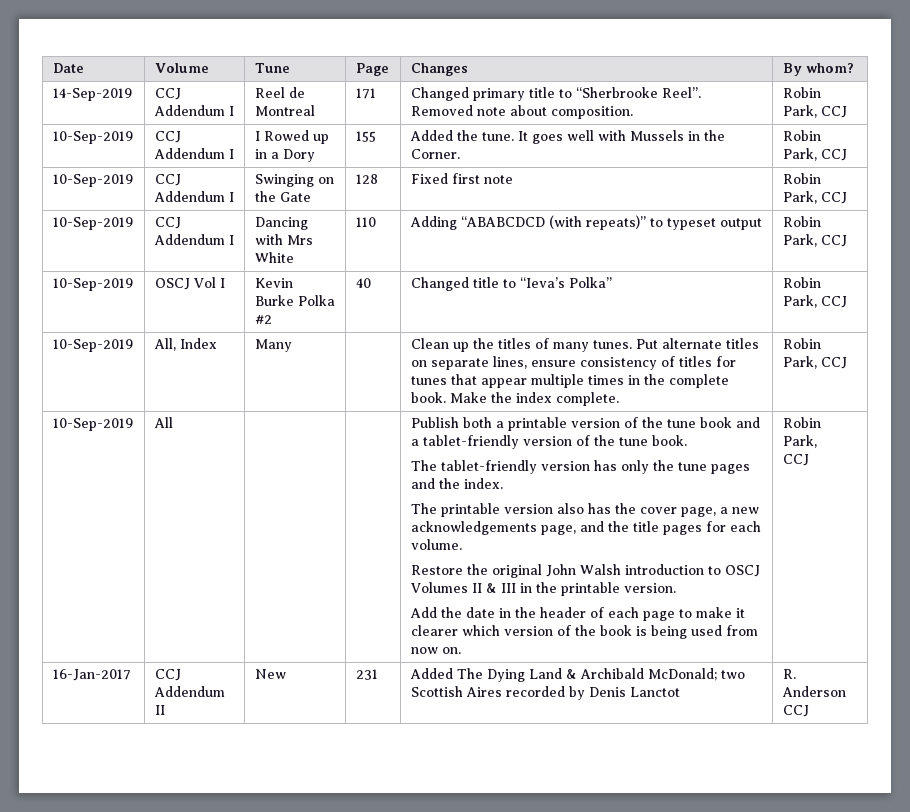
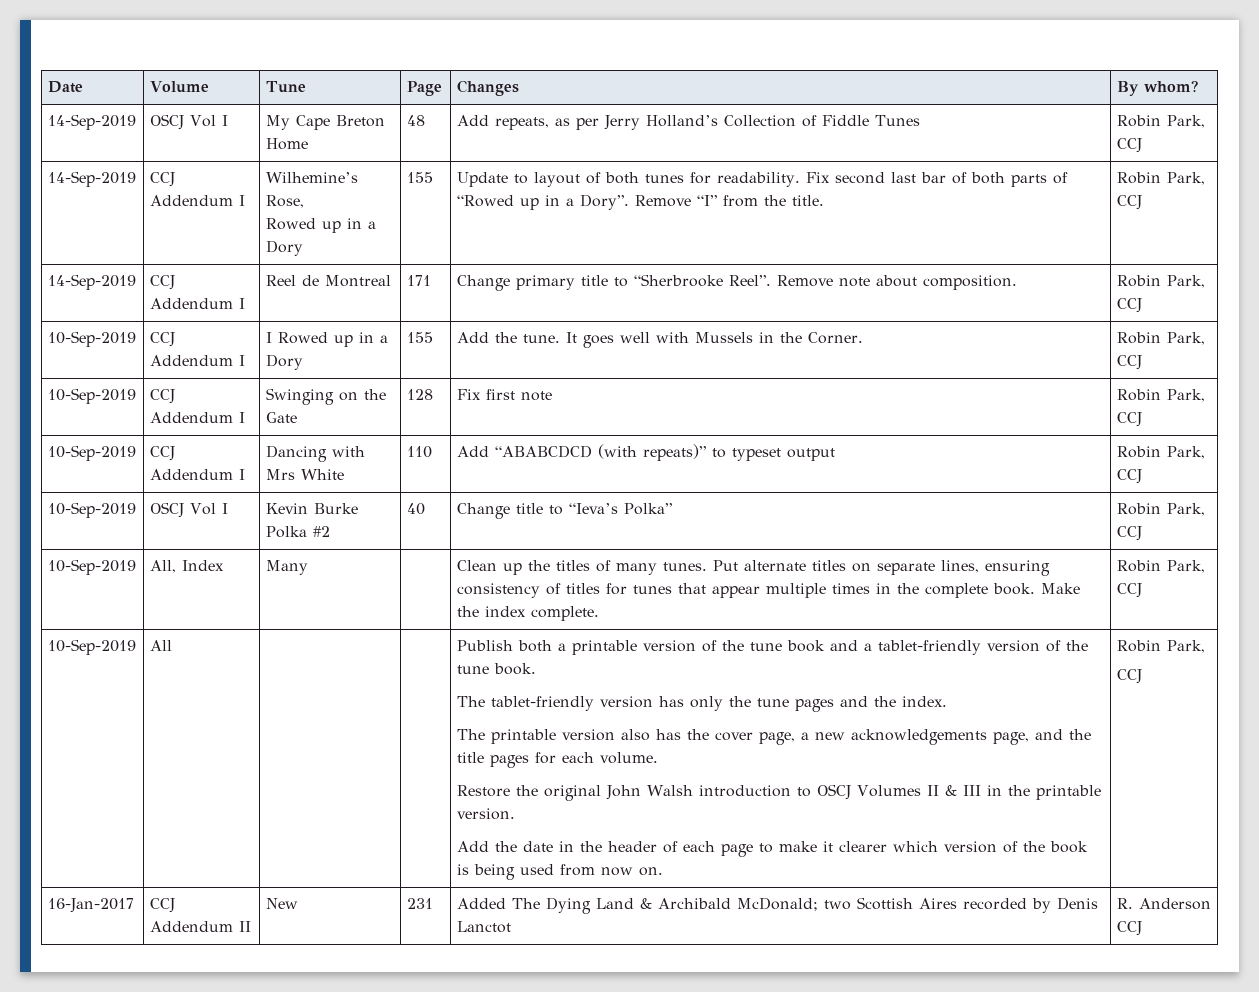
(854, 68) none -> [47,114,136,130] [149,114,228,130] [265,115,385,130] [265,138,308,150] [406,115,425,126] [456,115,920,130] [1116,115,1205,128] [1116,138,1142,153] [47,171,136,187] [149,172,175,187] [149,195,245,206] [265,172,358,183] [265,195,304,208] [265,218,376,233] [265,240,303,256] [406,172,433,183] [456,172,1068,187] [456,194,824,210] [1116,172,1205,185] [1116,195,1142,210] // 14-Sep-2019 | OSCJ Vol I | My Cape Breton Home | 48 | Add repeats, as per Jerry Holland’s Collection of Fiddle Tunes | Robin Park, CCJ // 14-Sep-2019 | CCJ Addendum I | Wilhemine’s Rose, // Rowed up in a Dory | 155 | Update to layout of both tunes for readability. Fix second last bar of both parts of “Rowed up in a Dory”. Remove “I” from the title. | Robin Park, CCJ
[410,87,469,101] Changed -> [456,275,510,291] Change
[410,105,473,116] Removed -> [776,275,833,287] Remove
[409,130,453,141] Added -> [456,332,489,343] Add
[410,173,448,184] Fixed -> [456,389,481,400] Fix
[409,216,457,230] Adding -> [456,446,489,457] Add
[410,277,469,291] Changed -> [456,503,510,519] Change
[530,360,576,367] ensure -> [984,560,1050,576] ensuring

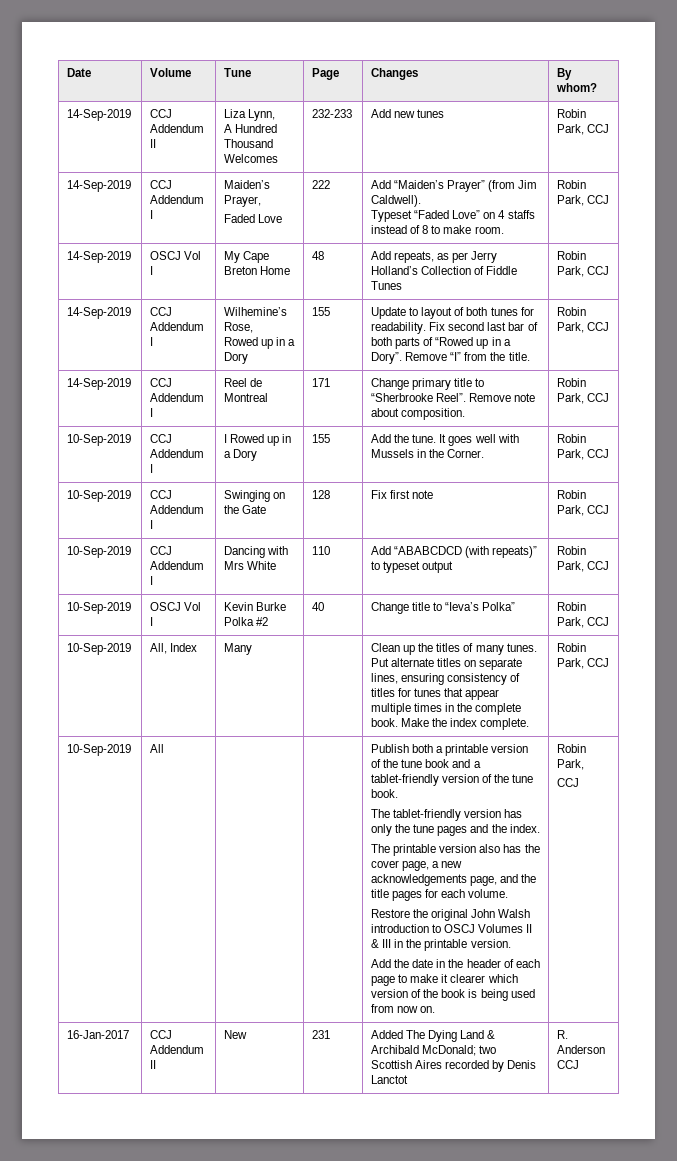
(1198, 86) none -> [67,109,132,121] [150,109,173,118] [150,124,205,133] [150,139,157,148] [224,109,276,121] [224,124,278,133] [224,139,274,148] [224,154,279,163] [312,109,353,118] [371,109,445,118] [557,109,587,118] [557,124,610,135] [67,180,132,192] [150,180,173,189] [150,195,205,204] [150,210,154,219] [224,180,271,189] [224,195,262,207] [224,214,283,223] [312,180,331,189] [371,180,538,192] [371,195,422,207] [371,210,535,222] [371,225,504,234] [557,180,587,189] [557,195,610,206] // 14-Sep-2019 | CCJ Addendum II | Liza Lynn, // A Hundred Thousand Welcomes | 232-233 | Add new tunes | Robin Park, CCJ // 14-Sep-2019 | CCJ Addendum I | Maiden’s Prayer, // Faded Love | 222 | Add “Maiden’s Prayer” (from Jim Caldwell). // Typeset “Faded Love” on 4 staffs instead of 8 to make room. | Robin Park, CCJ

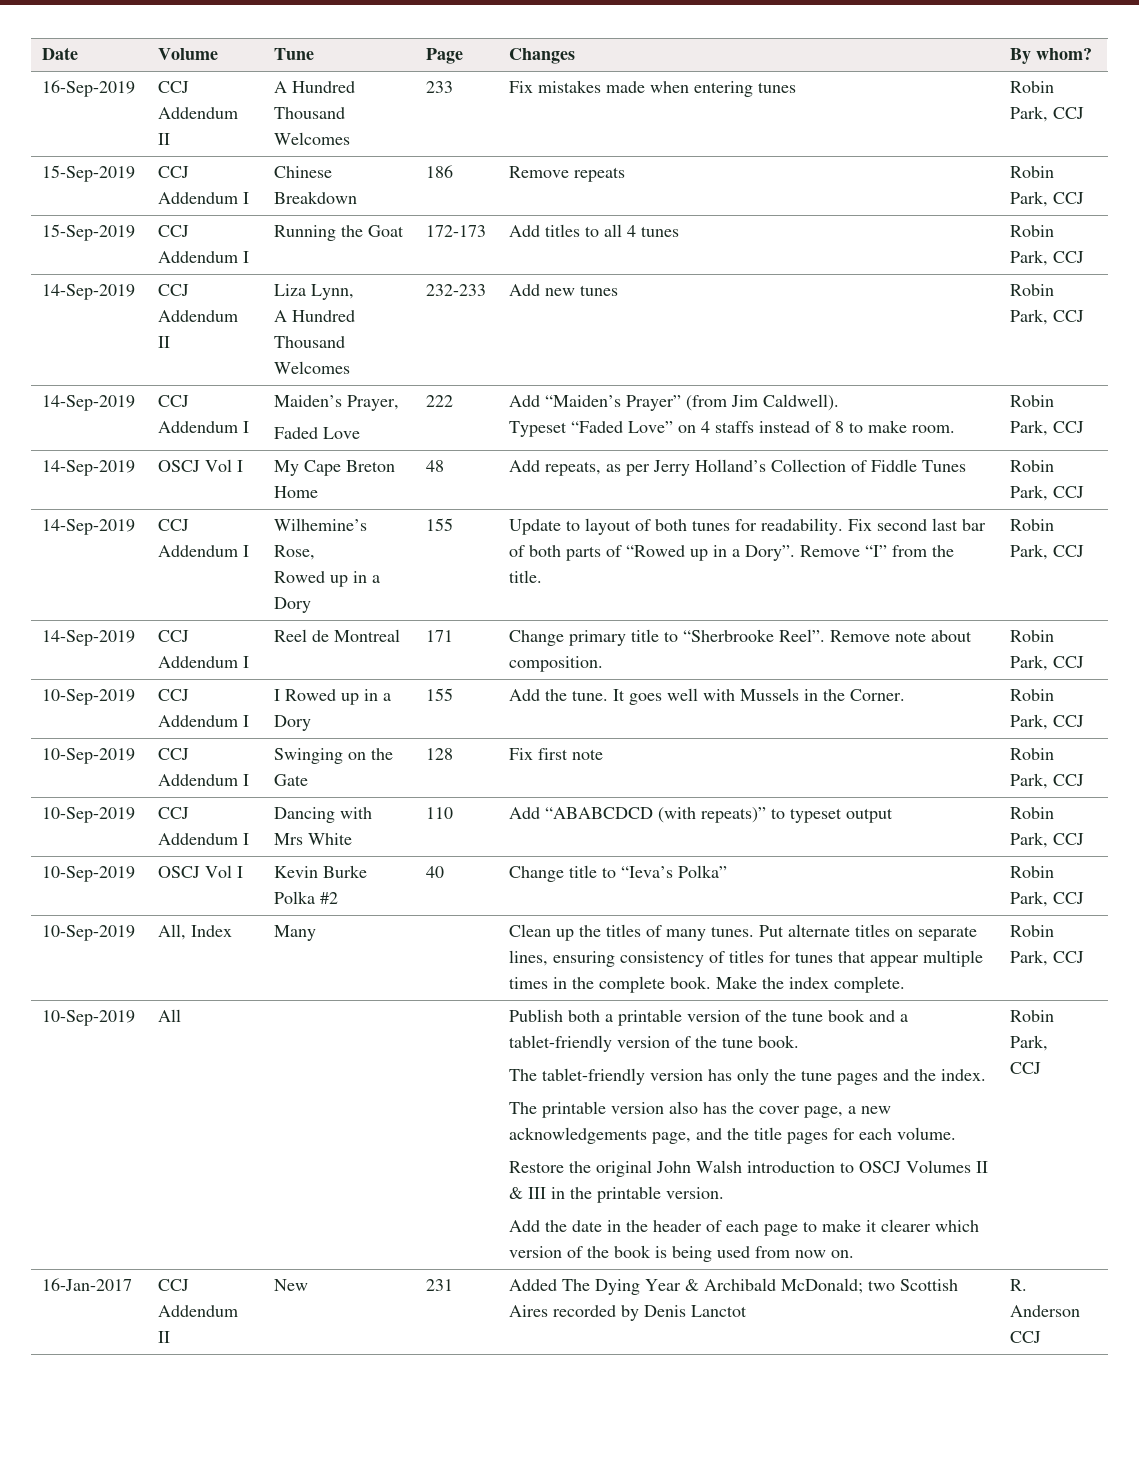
(598, 87) none -> [42,80,136,97] [158,81,190,93] [158,107,239,119] [158,133,171,145] [274,81,356,93] [274,107,346,119] [274,132,351,145] [426,81,454,93] [509,80,797,97] [1010,81,1055,93] [1010,106,1085,122] [42,165,136,182] [158,166,190,178] [158,192,250,204] [274,166,333,178] [274,191,358,204] [426,165,454,178] [509,166,626,182] [1010,166,1055,178] [1010,191,1085,207] [42,224,136,241] [158,225,190,237] [158,251,250,263] [274,225,405,241] [426,225,487,237] [509,224,680,237] [1010,225,1055,237] [1010,250,1085,266] // 16-Sep-2019 | CCJ Addendum II | A Hundred Thousand Welcomes | 233 | Fix mistakes made when entering tunes | Robin Park, CCJ // 15-Sep-2019 | CCJ Addendum I | Chinese Breakdown | 186 | Remove repeats | Robin Park, CCJ // 15-Sep-2019 | CCJ Addendum I | Running the Goat | 172-173 | Add titles to all 4 tunes | Robin Park, CCJ
[460,1030,485,1039] Land -> [645,1279,682,1291] Year

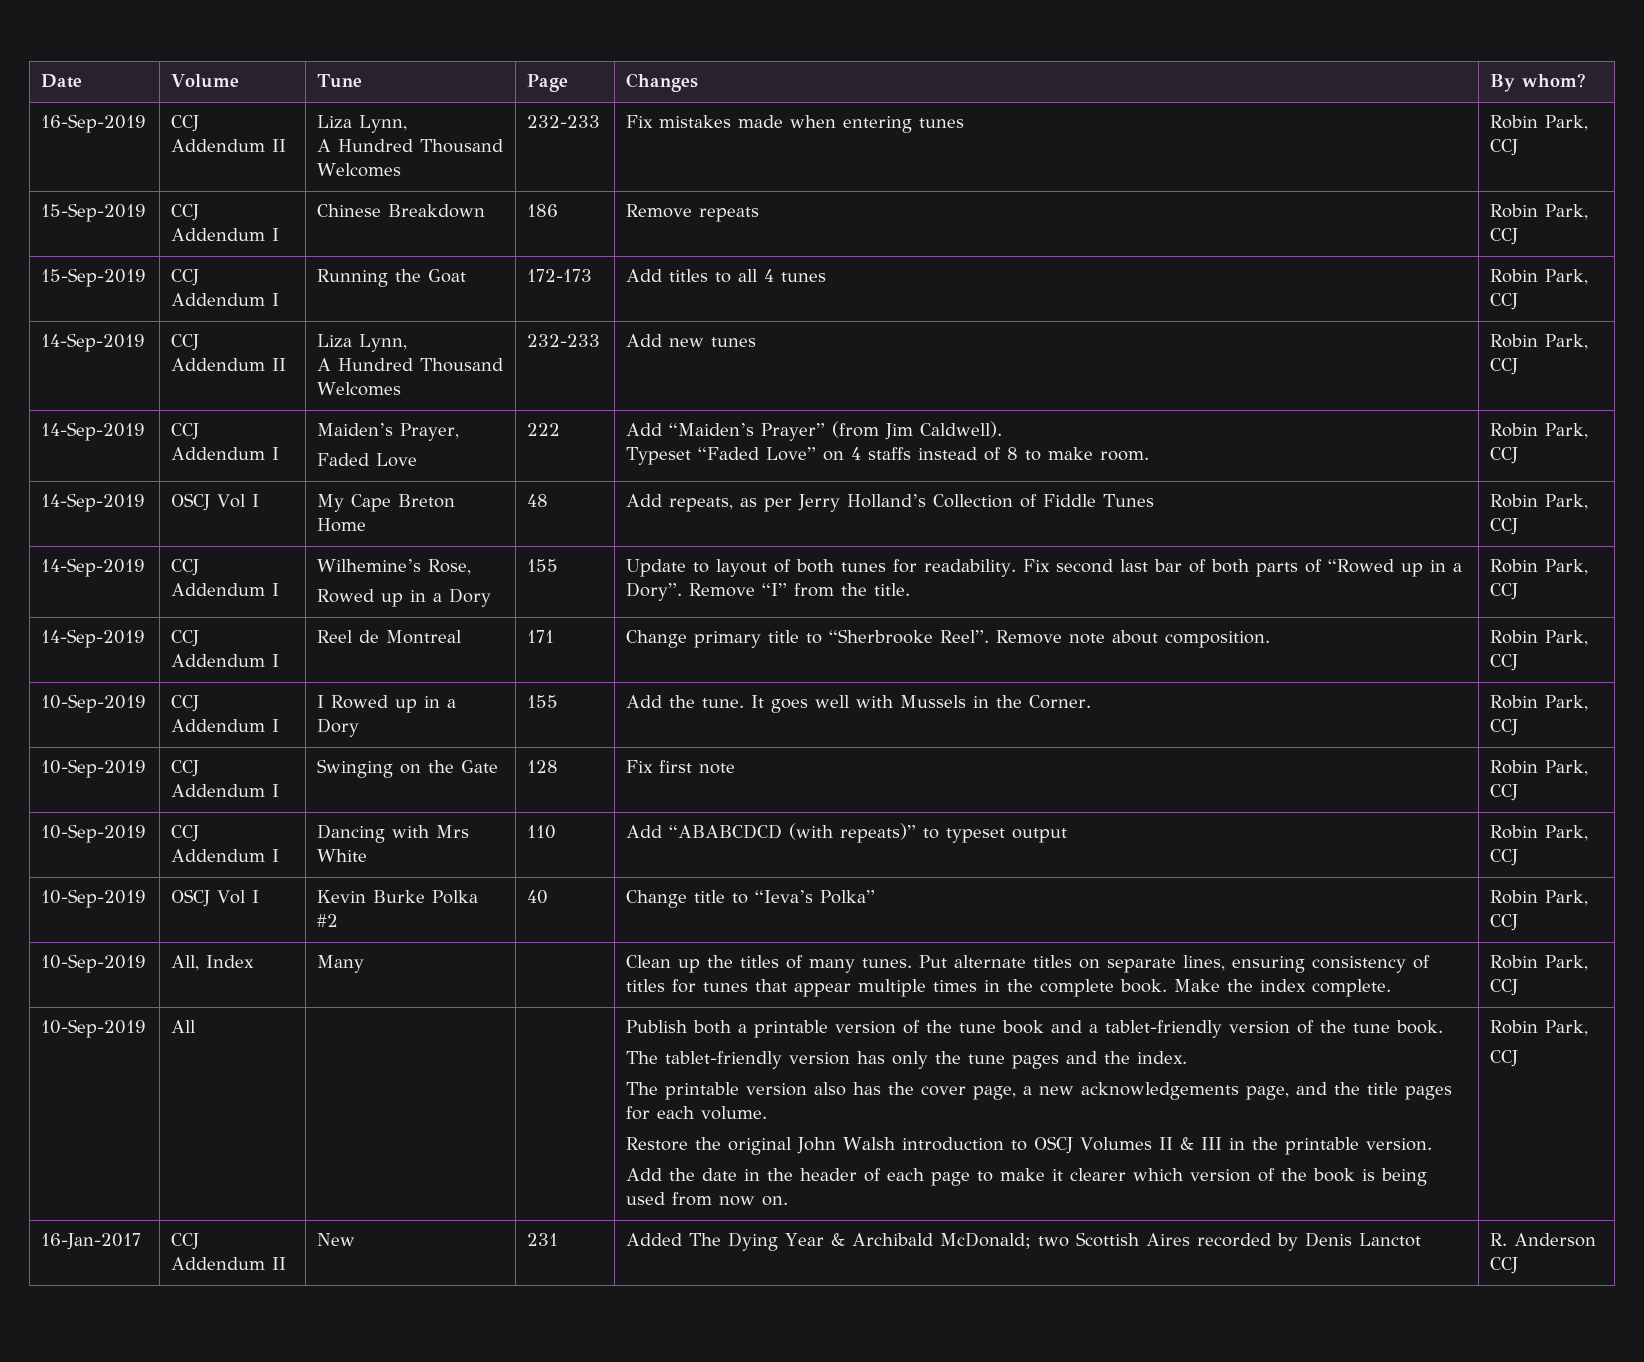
[274,81,356,93] [274,107,346,119] [274,132,351,145] [426,81,454,93] A Hundred Thousand Welcomes | 233 -> [317,115,408,133] [317,139,504,153] [317,163,402,177] [527,115,601,128] Liza Lynn, // A Hundred Thousand Welcomes | 232-233

